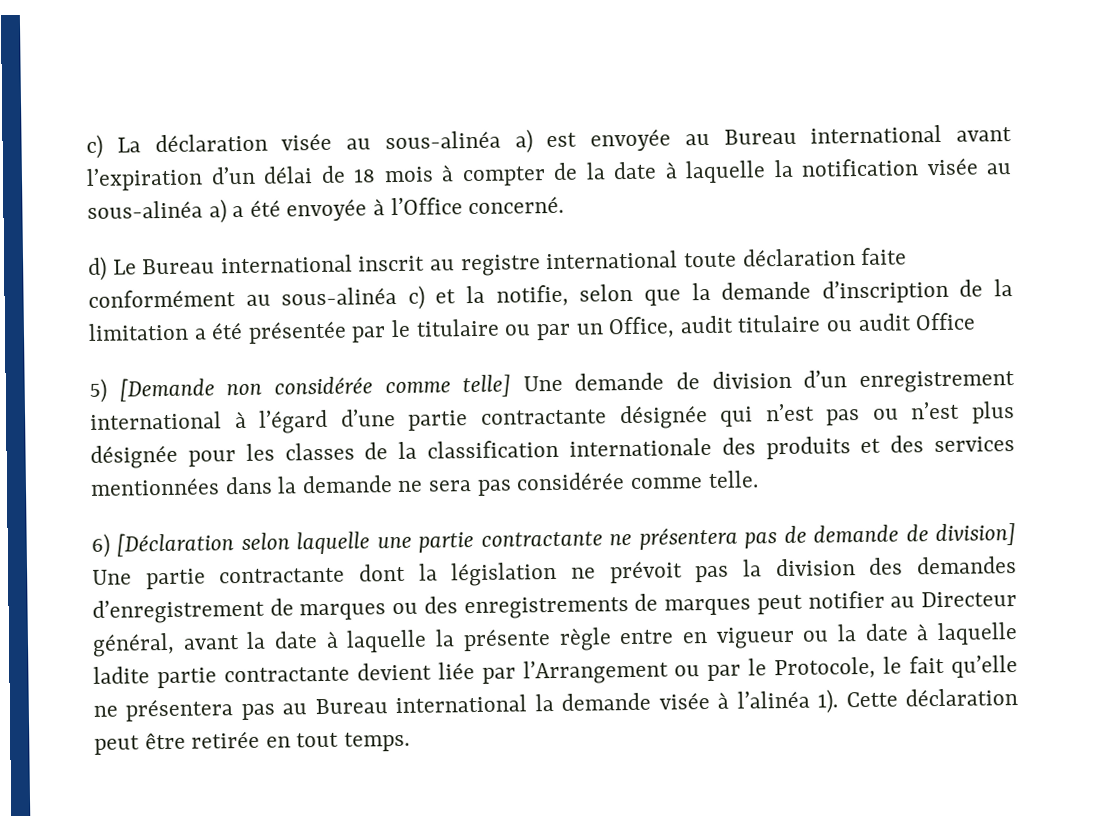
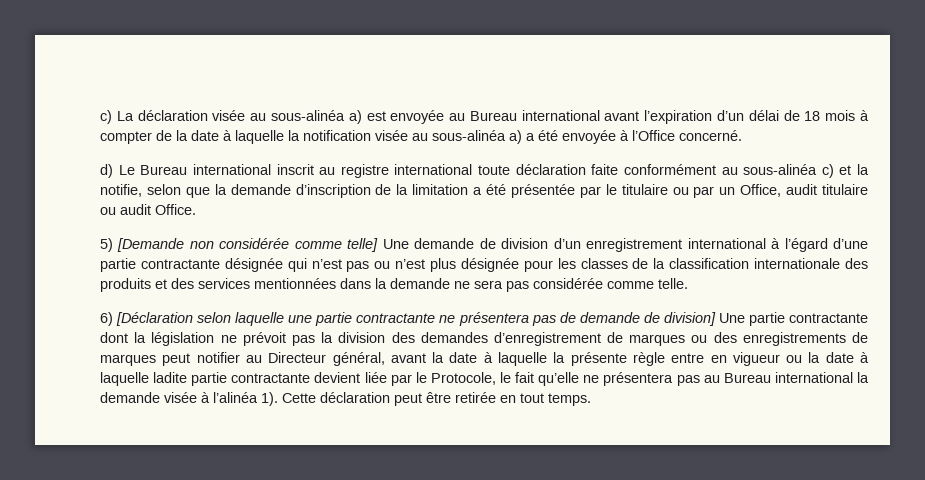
[915,312,977,331] Office -> [155,204,196,215] Office.
[522,659,742,685] l’Arrangement ou par -> (412, 380) none

